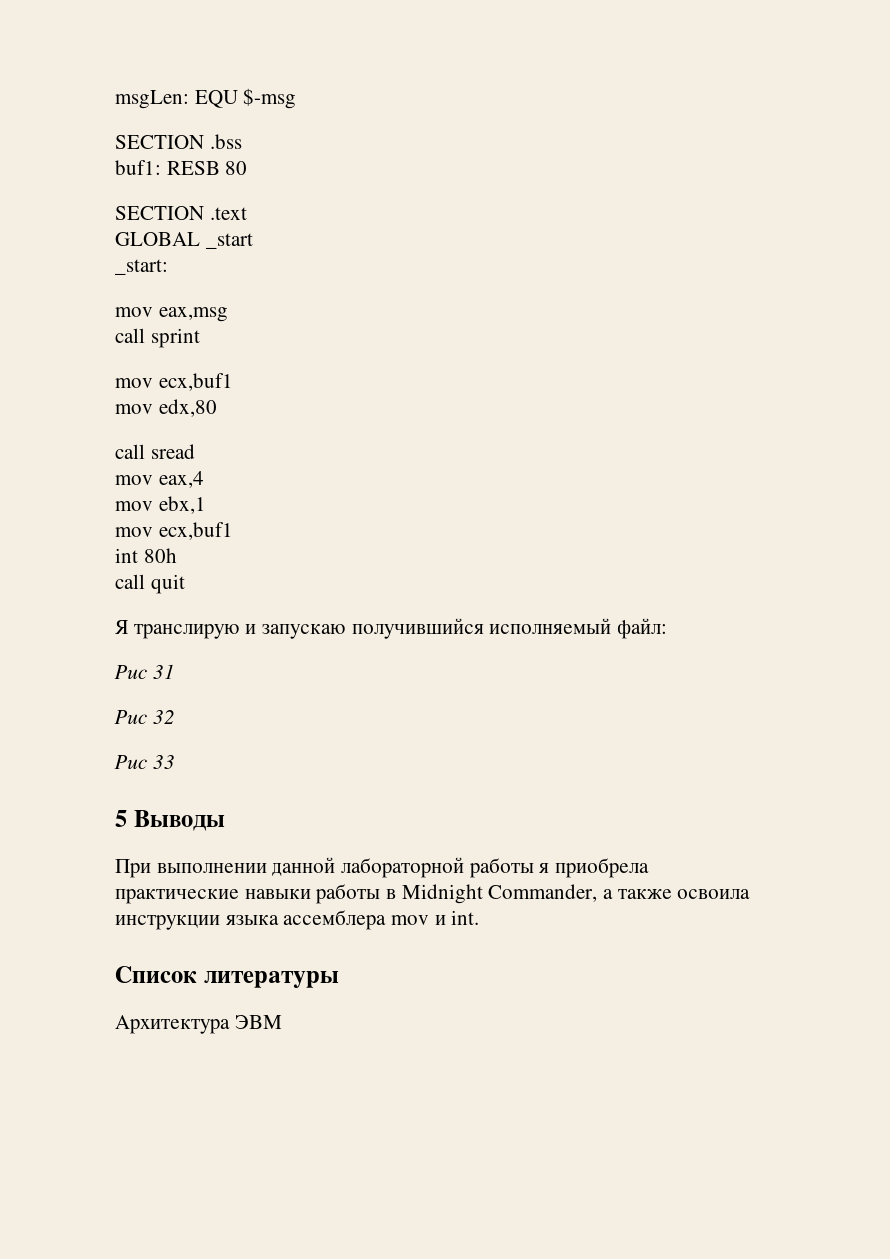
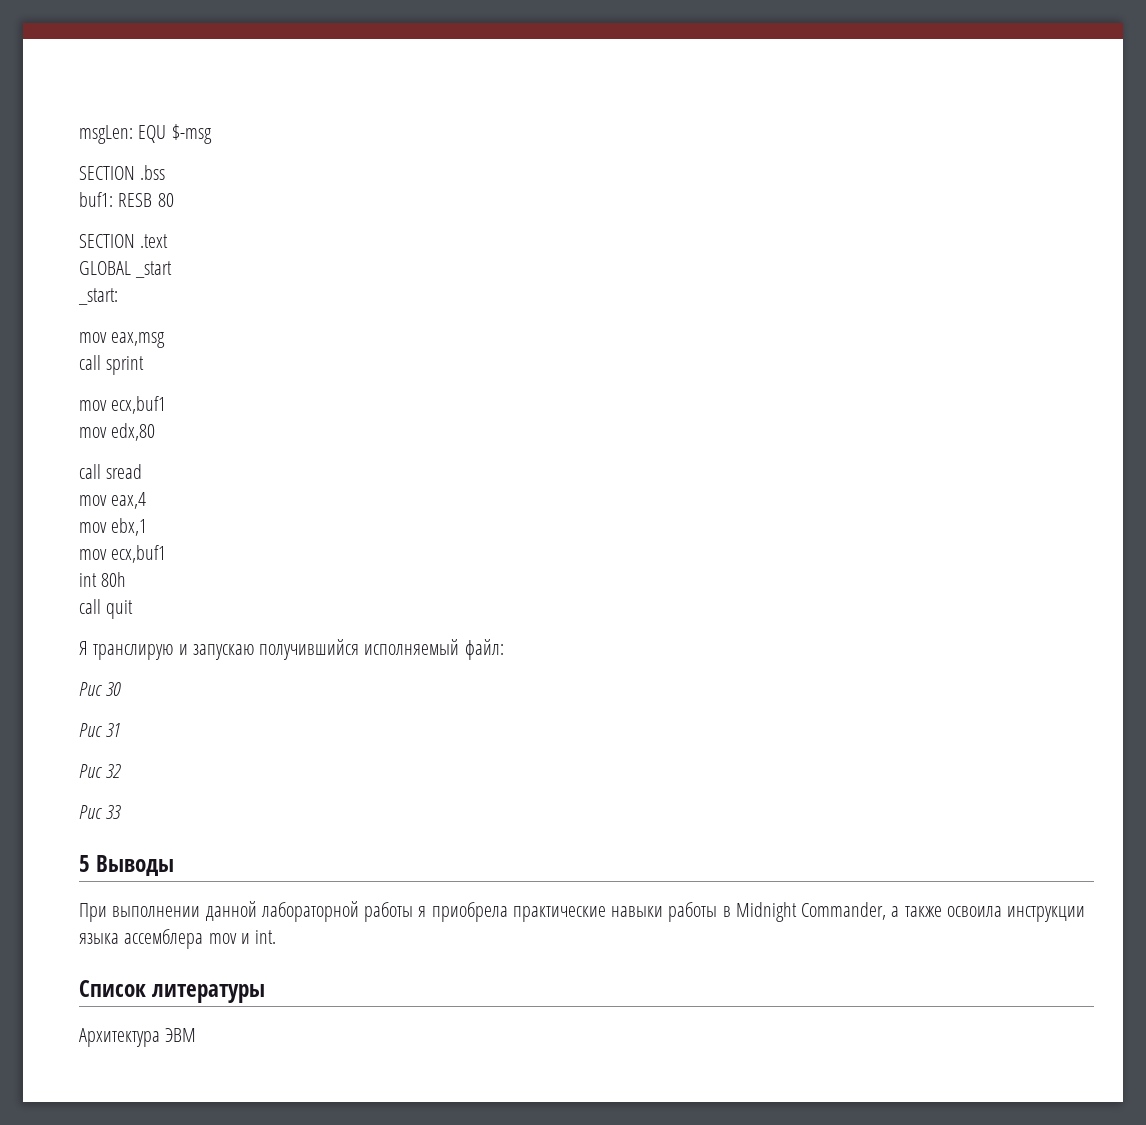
(668, 628) none -> [79,682,122,696] // Рис 30

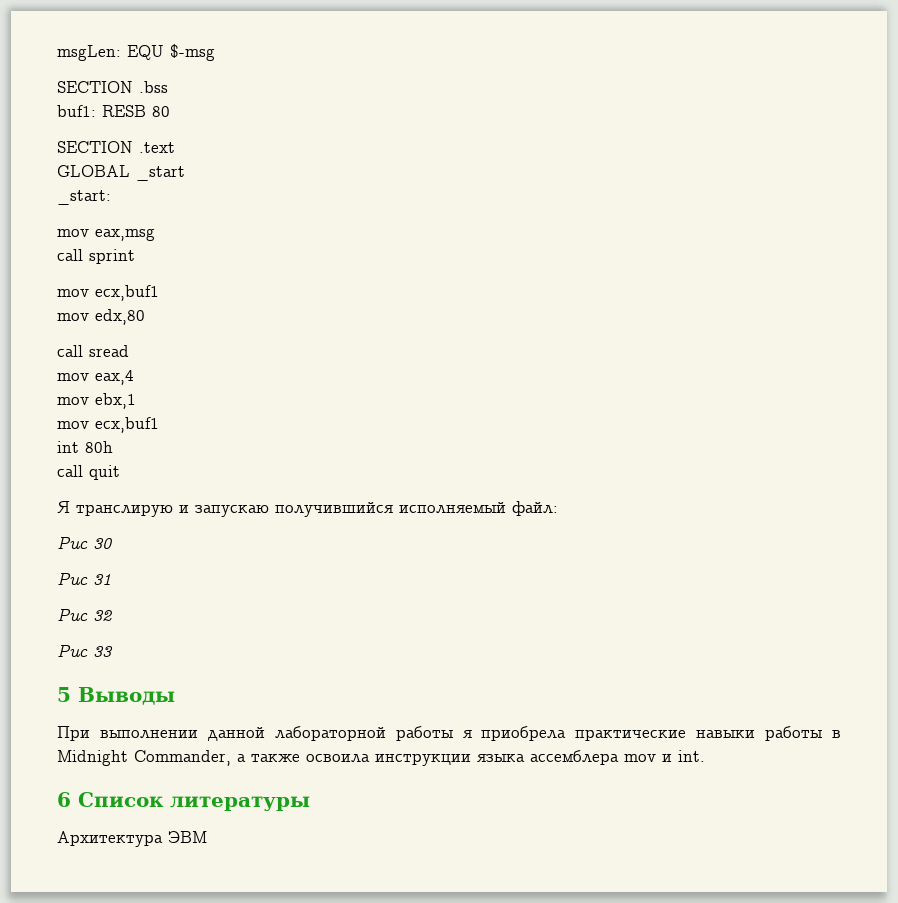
(277, 937) none -> [57,792,71,807] 6

